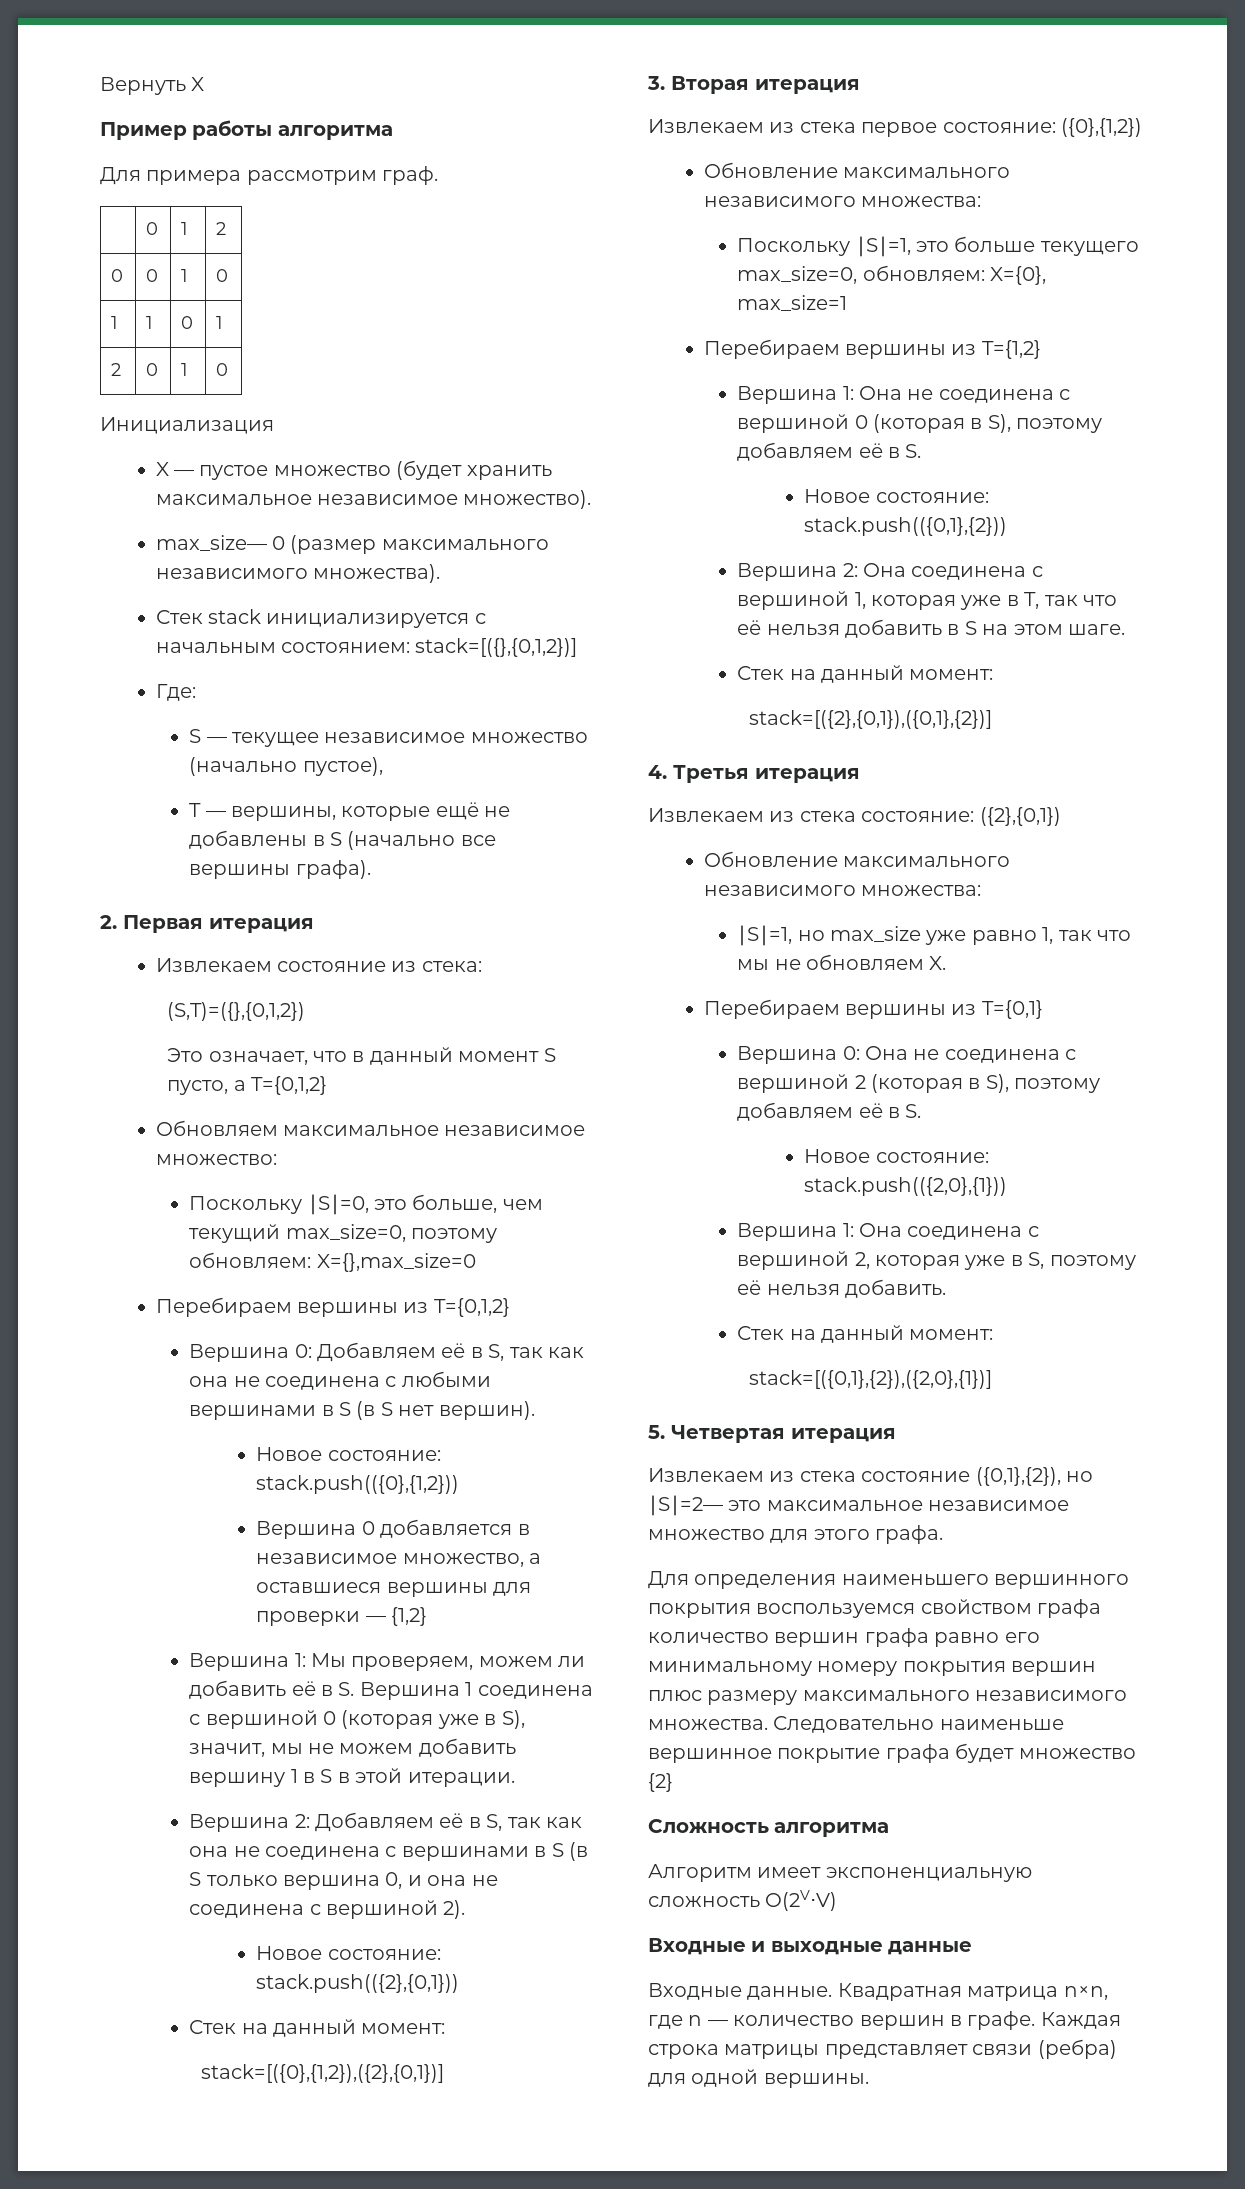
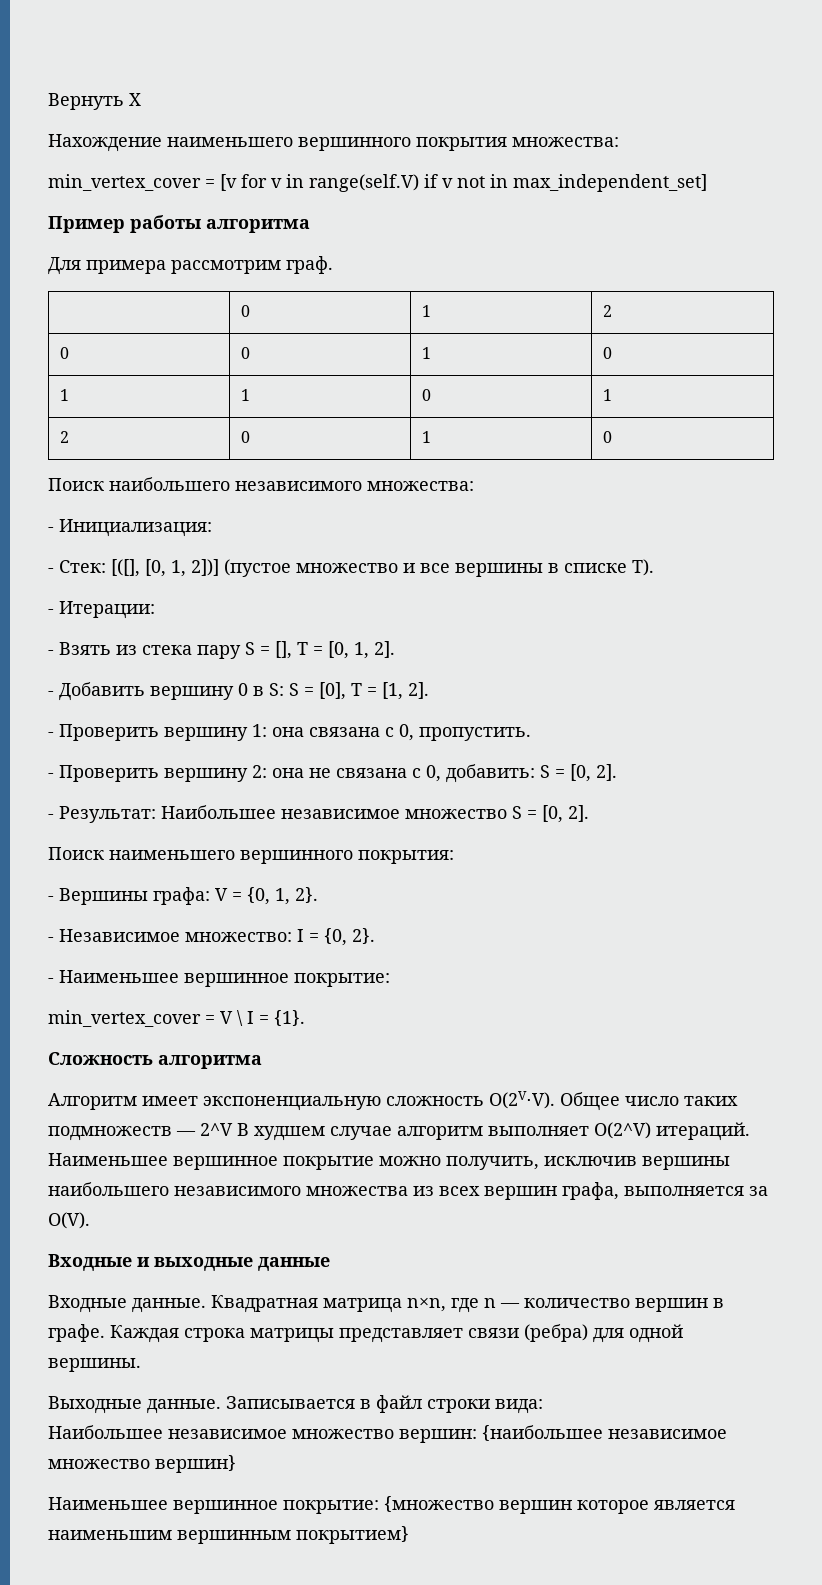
(205, 84) none -> [48,134,619,152] [48,174,707,192] // Нахождение наименьшего вершинного покрытия множества: // min_vertex_cover = [v for v in range(self.V) if v not in max_independent_set]
[100,417,274,434] [155,460,552,480] [155,490,592,509] [155,535,549,554] [155,564,440,583] [155,609,486,628] [155,638,578,657] [155,684,196,701] [189,729,588,747] [189,757,383,776] [189,802,511,821] [189,830,496,850] [189,860,371,879] [100,915,314,933] [155,958,482,972] [167,1002,306,1021] [167,1047,556,1065] [167,1076,327,1095] [155,1120,586,1137] [155,1154,277,1165] [189,1194,543,1215] [189,1224,497,1243] [189,1252,476,1272] [155,1297,510,1317] [189,1342,584,1362] [189,1371,491,1390] [189,1401,535,1420] [256,1447,441,1461] [256,1475,460,1494] [256,1519,530,1539] [256,1553,542,1567] [256,1582,532,1597] [256,1607,428,1626] [189,1653,586,1671] [189,1680,593,1700] [189,1710,525,1729] [189,1738,516,1757] [189,1768,515,1787] [189,1812,582,1832] [189,1842,588,1861] [189,1872,498,1890] [189,1900,466,1919] [256,1946,441,1960] [256,1974,460,1993] [189,2019,446,2037] [200,2064,444,2083] [647,76,860,94] [648,118,1142,137] [703,162,1010,179] [703,196,981,207] [737,236,1139,257] [737,265,1046,285] [737,295,848,311] [703,339,1041,359] [737,386,1071,404] [737,414,1103,433] [737,442,922,461] [804,489,989,503] [804,517,1008,536] [737,563,1043,581] [737,591,1117,610] [737,619,1125,638] [737,665,994,683] [748,710,992,729] [648,765,860,783] [648,807,1061,826] [703,851,1010,868] [703,885,981,896] [737,925,1131,946] [737,954,947,971] [703,999,1043,1019] [737,1046,1077,1064] [737,1074,1101,1093] [737,1102,922,1121] [804,1149,989,1163] [804,1177,1008,1196] [737,1223,1039,1241] [737,1251,1136,1270] [737,1279,946,1298] [737,1325,994,1343] [748,1370,992,1389] [648,1425,896,1443] [648,1467,1093,1486] [648,1495,1070,1516] [648,1525,944,1544] [648,1571,1130,1589] [648,1599,1102,1618] [648,1628,1040,1647] [648,1661,1097,1676] [648,1690,1128,1705] [648,1716,1064,1733] [648,1743,1136,1763] [648,1773,673,1792] Инициализация // X — пустое множество (будет хранить максимальное независимое множество). // max_size— 0 (размер максимального независимого множества). // Стек stack инициализируется с начальным состоянием: stack=[({},{0,1,2})] // Где: // S — текущее независимое множество (начально пустое), // T — вершины, которые ещё не добавлены в S (начально все вершины графа). // 2. Первая итерация // Извлекаем состояние из стека: // (S,T)=({},{0,1,2}) // Это означает, что в данный момент S пусто, а T={0,1,2} // Обновляем максимальное независимое множество: // Поскольку ∣S∣=0, это больше, чем текущий max_size=0, поэтому обновляем: X={},max_size=0 // Перебираем вершины из T={0,1,2} // Вершина 0: Добавляем её в S, так как она не соединена с любыми вершинами в S (в S нет вершин). // Новое состояние: stack.push(({0},{1,2})) // Вершина 0 добавляется в независимое множество, а оставшиеся вершины для проверки — {1,2} // Вершина 1: Мы проверяем, можем ли добавить её в S. Вершина 1 соединена с вершиной 0 (которая уже в S), значит, мы не можем добавить вершину 1 в S в этой итерации. // Вершина 2: Добавляем её в S, так как она не соединена с вершинами в S (в S только вершина 0, и она не соединена с вершиной 2). // Новое состояние: stack.push(({2},{0,1})) // Стек на данный момент: // stack=[({0},{1,2}),({2},{0,1})] // 3. Вторая итерация // Извлекаем из стека первое состояние: ({0},{1,2}) // Обновление максимального независимого множества: // Поскольку ∣S∣=1, это больше текущего max_size=0, обновляем: X={0}, max_size=1 // Перебираем вершины из T={1,2} // Вершина 1: Она не соединена с вершиной 0 (которая в S), поэтому добавляем её в S. // Новое состояние: stack.push(({0,1},{2})) // Вершина 2: Она соединена с вершиной 1, которая уже в T, так что её нельзя добавить в S на этом шаге. // Стек на данный момент: // stack=[({2},{0,1}),({0,1},{2})] // 4. Третья итерация // Извлекаем из стека состояние: ({2},{0,1}) // Обновление максимального независимого множества: // ∣S∣=1, но max_size уже равно 1, так что мы не обновляем X. // Перебираем вершины из T={0,1} // Вершина 0: Она не соединена с вершиной 2 (которая в S), поэтому добавляем её в S. // Новое состояние: stack.push(({2,0},{1})) // Вершина 1: Она соединена с вершиной 2, которая уже в S, поэтому её нельзя добавить. // Стек на данный момент: // stack=[({0,1},{2}),({2,0},{1})] // 5. Четвертая итерация // Извлекаем из стека состояние ({0,1},{2}), но ∣S∣=2— это максимальное независимое множество для этого графа. // Для определения наименьшего вершинного покрытия воспользуемся свойством графа количество вершин графа равно его минимальному номеру покрытия вершин плюс размеру максимального независимого множества. Следовательно наименьше вершинное покрытие графа будет множество {2} -> [48,477,474,491] [48,519,212,537] [48,559,654,577] [48,601,155,619] [48,641,395,659] [48,682,429,701] [48,724,531,741] [48,764,617,783] [48,805,589,823] [48,847,454,864] [48,887,318,905] [48,928,375,946] [48,970,390,987] [48,1010,305,1027] Поиск наибольшего независимого множества: // - Инициализация: // - Стек: [([], [0, 1, 2])] (пустое множество и все вершины в списке T). // - Итерации: // - Взять из стека пару S = [], T = [0, 1, 2]. // - Добавить вершину 0 в S: S = [0], T = [1, 2]. // - Проверить вершину 1: она связана с 0, пропустить. // - Проверить вершину 2: она не связана с 0, добавить: S = [0, 2]. // - Результат: Наибольшее независимое множество S = [0, 2]. // Поиск наименьшего вершинного покрытия: // - Вершины графа: V = {0, 1, 2}. // - Независимое множество: I = {0, 2}. // - Наименьшее вершинное покрытие: // min_vertex_cover = V \ I = {1}.
[765,1890,838,1911] O(2V⋅V) -> [489,1091,738,1111] [48,1122,750,1141] [48,1153,730,1170] [48,1182,768,1200] [48,1212,90,1229] O(2V⋅V). Общее число таких подмножеств — 2^V В худшем случае алгоритм выполняет O(2^V) итераций. Наименьшее вершинное покрытие можно получить, исключив вершины наибольшего независимого множества из всех вершин графа, выполняется за O(V).
(869, 2080) none -> [48,1395,543,1414] [48,1425,727,1443] [48,1455,236,1473] [48,1496,735,1514] [48,1526,409,1544] // Выходные данные. Записывается в файл строки вида: // Наибольшее независимое множество вершин: {наибольшее независимое множество вершин} // Наименьшее вершинное покрытие: {множество вершин которое является наименьшим вершинным покрытием}

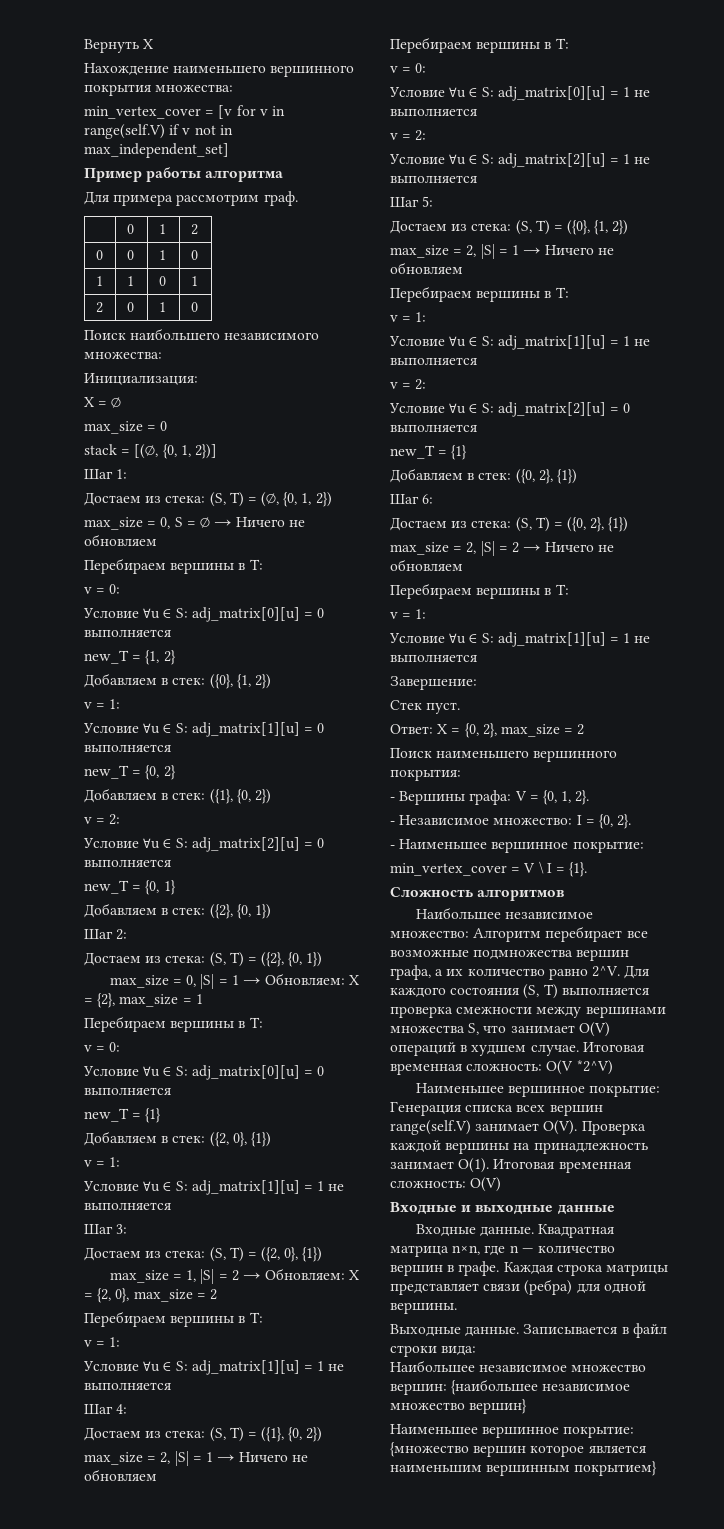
[48,527,54,532] - -> (162, 355) none
[48,559,654,577] [48,601,155,619] [48,641,395,659] [48,682,429,701] [48,724,531,741] [48,764,617,783] [48,805,589,823] - Стек: [([], [0, 1, 2])] (пустое множество и все вершины в списке T). // - Итерации: // - Взять из стека пару S = [], T = [0, 1, 2]. // - Добавить вершину 0 в S: S = [0], T = [1, 2]. // - Проверить вершину 1: она связана с 0, пропустить. // - Проверить вершину 2: она не связана с 0, добавить: S = [0, 2]. // - Результат: Наибольшее независимое множество S = [0, 2]. -> [84,397,122,408] [84,421,168,434] [84,444,217,459] [84,469,128,480] [84,492,332,507] [84,517,306,530] [84,534,157,546] [84,558,263,574] [84,584,121,594] [83,607,325,622] [84,629,171,637] [84,650,176,665] [84,673,271,689] [84,699,121,709] [83,722,325,737] [84,744,171,752] [84,765,176,780] [84,788,271,804] [84,814,121,825] [83,837,325,852] [84,859,171,867] [84,880,176,895] [84,903,271,919] [84,929,128,940] [84,952,323,967] [109,973,360,989] [84,993,203,1008] [84,1016,263,1032] [84,1042,121,1052] [83,1065,325,1080] [84,1087,171,1095] [84,1108,162,1123] [84,1131,271,1147] [84,1157,121,1167] [83,1180,345,1195] [84,1202,171,1210] [84,1224,128,1235] [84,1247,323,1262] [109,1268,360,1284] [84,1288,217,1303] [84,1311,263,1327] [84,1337,121,1347] [83,1360,345,1375] [84,1382,171,1390] [84,1404,128,1415] [84,1427,323,1442] [84,1451,309,1466] [84,1469,157,1481] [390,37,569,53] [390,63,427,73] [389,86,651,101] [390,108,477,116] [390,130,427,141] [389,153,651,168] [390,175,477,183] [390,196,434,208] [390,220,629,235] [390,244,615,259] [390,262,463,274] [390,286,569,302] [390,312,427,322] [389,335,651,350] [390,357,477,365] [390,379,427,390] [389,402,631,417] [390,424,477,432] [390,445,468,460] [390,468,577,484] [390,494,434,505] [390,517,629,532] [390,541,615,556] [390,559,463,571] [390,583,569,599] [390,609,427,619] [389,632,651,647] [390,654,477,662] [390,676,477,690] [390,700,461,714] [390,723,585,738] X = ∅ // max_size = 0 // stack = [(∅, {0, 1, 2})] // Шаг 1: // Достаем из стека: (S, T) = (∅, {0, 1, 2}) // max_size = 0, S = ∅ → Ничего не обновляем // Перебираем вершины в T: // v = 0: // Условие ∀u ∈ S: adj_matrix[0][u] = 0 выполняется // new_T = {1, 2} // Добавляем в стек: ({0}, {1, 2}) // v = 1: // Условие ∀u ∈ S: adj_matrix[1][u] = 0 выполняется // new_T = {0, 2} // Добавляем в стек: ({1}, {0, 2}) // v = 2: // Условие ∀u ∈ S: adj_matrix[2][u] = 0 выполняется // new_T = {0, 1} // Добавляем в стек: ({2}, {0, 1}) // Шаг 2: // Достаем из стека: (S, T) = ({2}, {0, 1}) // max_size = 0, |S| = 1 → Обновляем: X = {2}, max_size = 1 // Перебираем вершины в T: // v = 0: // Условие ∀u ∈ S: adj_matrix[0][u] = 0 выполняется // new_T = {1} // Добавляем в стек: ({2, 0}, {1}) // v = 1: // Условие ∀u ∈ S: adj_matrix[1][u] = 1 не выполняется // Шаг 3: // Достаем из стека: (S, T) = ({2, 0}, {1}) // max_size = 1, |S| = 2 → Обновляем: X = {2, 0}, max_size = 2 // Перебираем вершины в T: // v = 1: // Условие ∀u ∈ S: adj_matrix[1][u] = 1 не выполняется // Шаг 4: // Достаем из стека: (S, T) = ({1}, {0, 2}) // max_size = 2, |S| = 1 → Ничего не обновляем // Перебираем вершины в T: // v = 0: // Условие ∀u ∈ S: adj_matrix[0][u] = 1 не выполняется // v = 2: // Условие ∀u ∈ S: adj_matrix[2][u] = 1 не выполняется // Шаг 5: // Достаем из стека: (S, T) = ({0}, {1, 2}) // max_size = 2, |S| = 1 → Ничего не обновляем // Перебираем вершины в T: // v = 1: // Условие ∀u ∈ S: adj_matrix[1][u] = 1 не выполняется // v = 2: // Условие ∀u ∈ S: adj_matrix[2][u] = 0 выполняется // new_T = {1} // Добавляем в стек: ({0, 2}, {1}) // Шаг 6: // Достаем из стека: (S, T) = ({0, 2}, {1}) // max_size = 2, |S| = 2 → Ничего не обновляем // Перебираем вершины в T: // v = 1: // Условие ∀u ∈ S: adj_matrix[1][u] = 1 не выполняется // Завершение: // Стек пуст. // Ответ: X = {0, 2}, max_size = 2
[158,1055,262,1069] [48,1091,738,1111] [48,1122,750,1141] [48,1153,730,1170] [48,1182,768,1200] [48,1212,90,1229] алгоритма // Алгоритм имеет экспоненциальную сложность O(2V⋅V). Общее число таких подмножеств — 2^V В худшем случае алгоритм выполняет O(2^V) итераций. Наименьшее вершинное покрытие можно получить, исключив вершины наибольшего независимого множества из всех вершин графа, выполняется за O(V). -> [477,889,565,901] [415,907,594,920] [390,926,648,942] [390,949,630,961] [390,965,650,980] [390,984,649,999] [390,1006,666,1018] [390,1022,610,1037] [390,1042,644,1056] [390,1060,613,1075] [415,1083,661,1097] [390,1102,603,1116] [390,1120,646,1135] [390,1140,648,1154] [390,1158,631,1173] [390,1177,502,1192] алгоритмов // Наибольшее независимое множество: Алгоритм перебирает все возможные подмножества вершин графа, а их количество равно 2^V. Для каждого состояния (S, T) выполняется проверка смежности между вершинами множества S, что занимает O(V) операций в худшем случае. Итоговая временная сложность: O(V *2^V) // Наименьшее вершинное покрытие: Генерация списка всех вершин range(self.V) занимает O(V). Проверка каждой вершины на принадлежность занимает O(1). Итоговая временная сложность: O(V)

